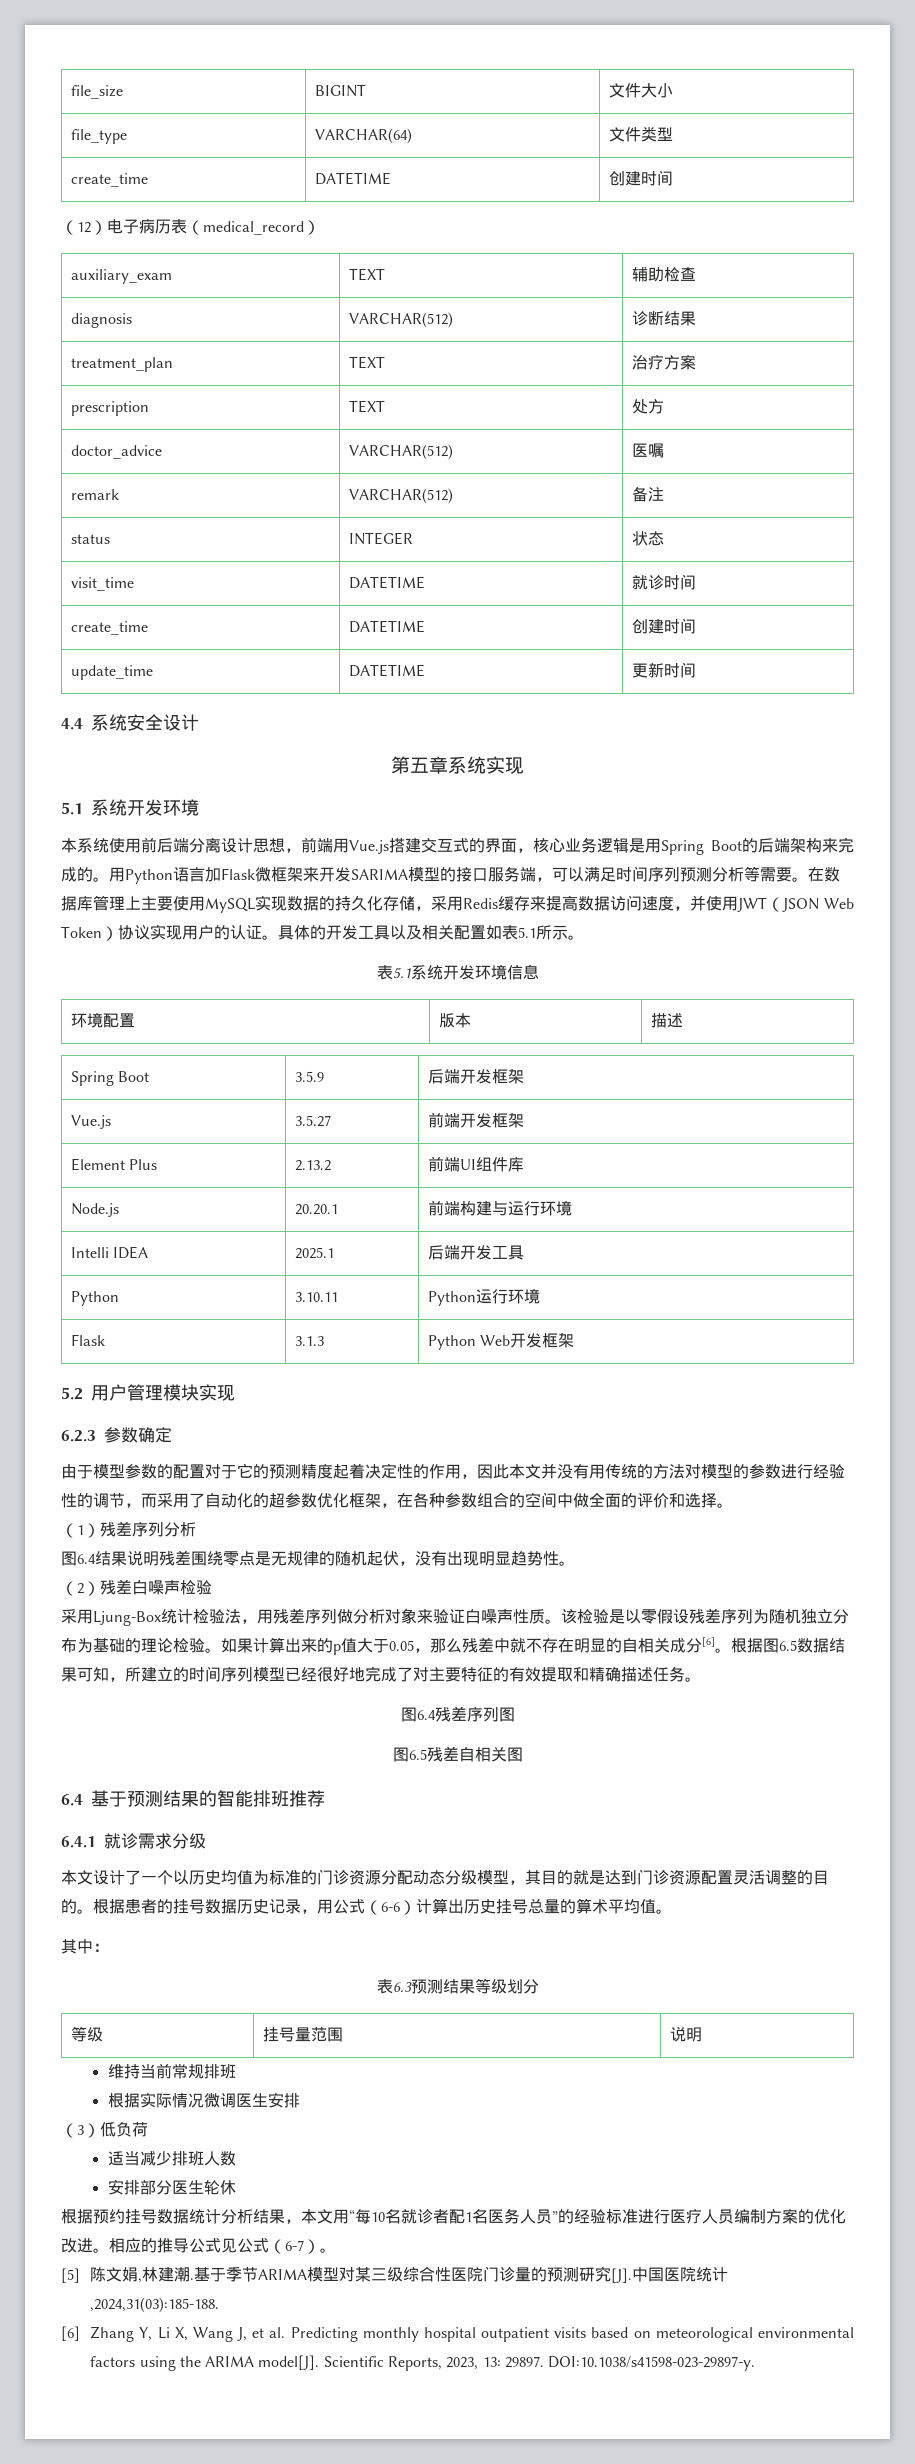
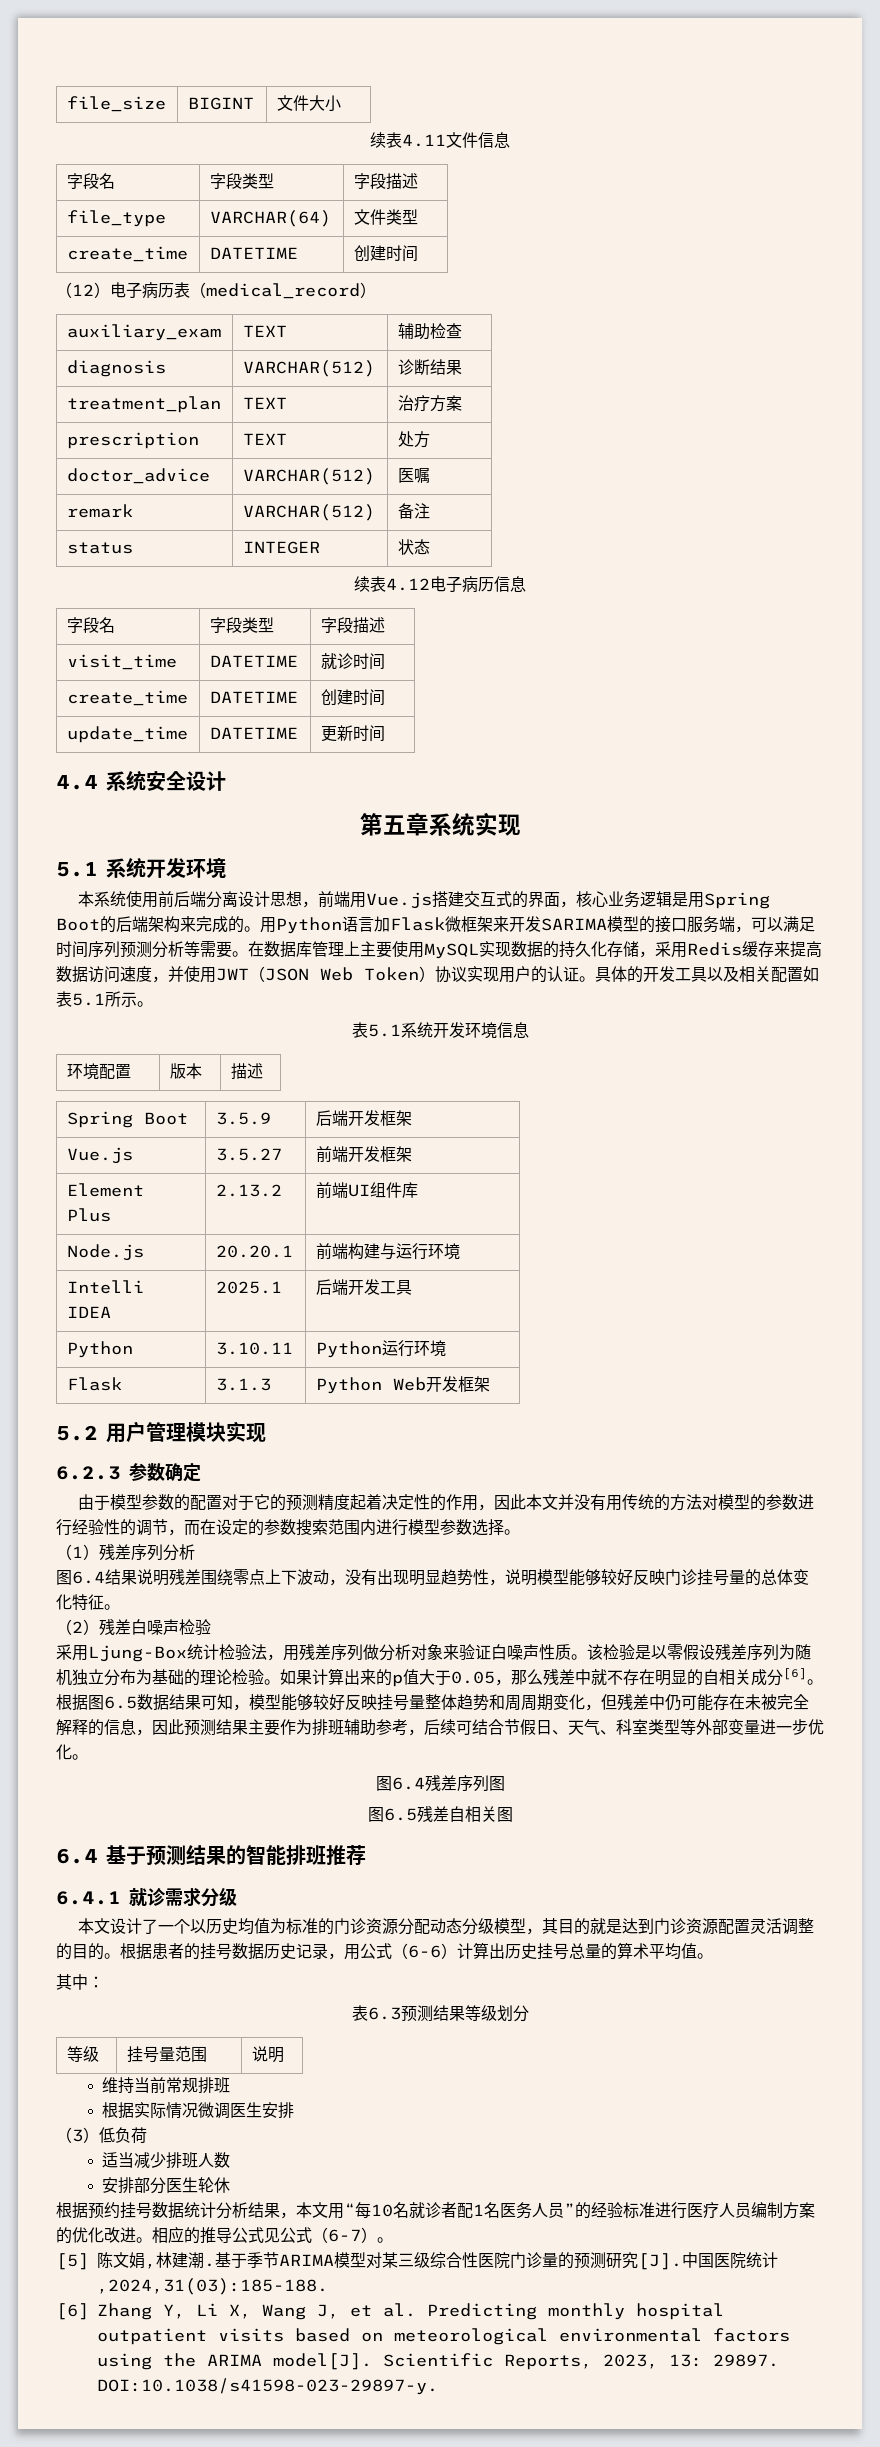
(673, 90) none -> [370,132,510,148] [66,173,115,189] [209,173,274,189] [353,173,418,190] // 续表4.11文件信息 // 字段名 | 字段类型 | 字段描述
(664, 538) none -> [354,576,526,593] [66,617,115,633] [209,617,274,633] [320,617,385,634] // 续表4.12电子病历信息 // 字段名 | 字段类型 | 字段描述
[157,1492,685,1508] 采用了自动化的超参数优化框架，在各种参数组合的空间中做全面的评价和 -> [200,1519,472,1536] 在设定的参数搜索范围内进行模型参数
[255,1551,399,1566] 是无规律的随机起伏 -> [265,1569,329,1585] 上下波动
(559, 1558) none -> [489,1569,809,1586] [56,1594,104,1610] ，说明模型能够较好反映门诊挂号量的总体变化特征
[125,1666,685,1682] 所建立的时间序列模型已经很好地完成了对主要特征的有效提取和精确描述任务 -> [249,1694,809,1711] [56,1719,824,1736] [56,1744,72,1760] 模型能够较好反映挂号量整体趋势和周周期变化，但残差中仍可能存在未被完全解释的信息，因此预测结果主要作为排班辅助参考，后续可结合节假日、天气、科室类型等外部变量进一步优化

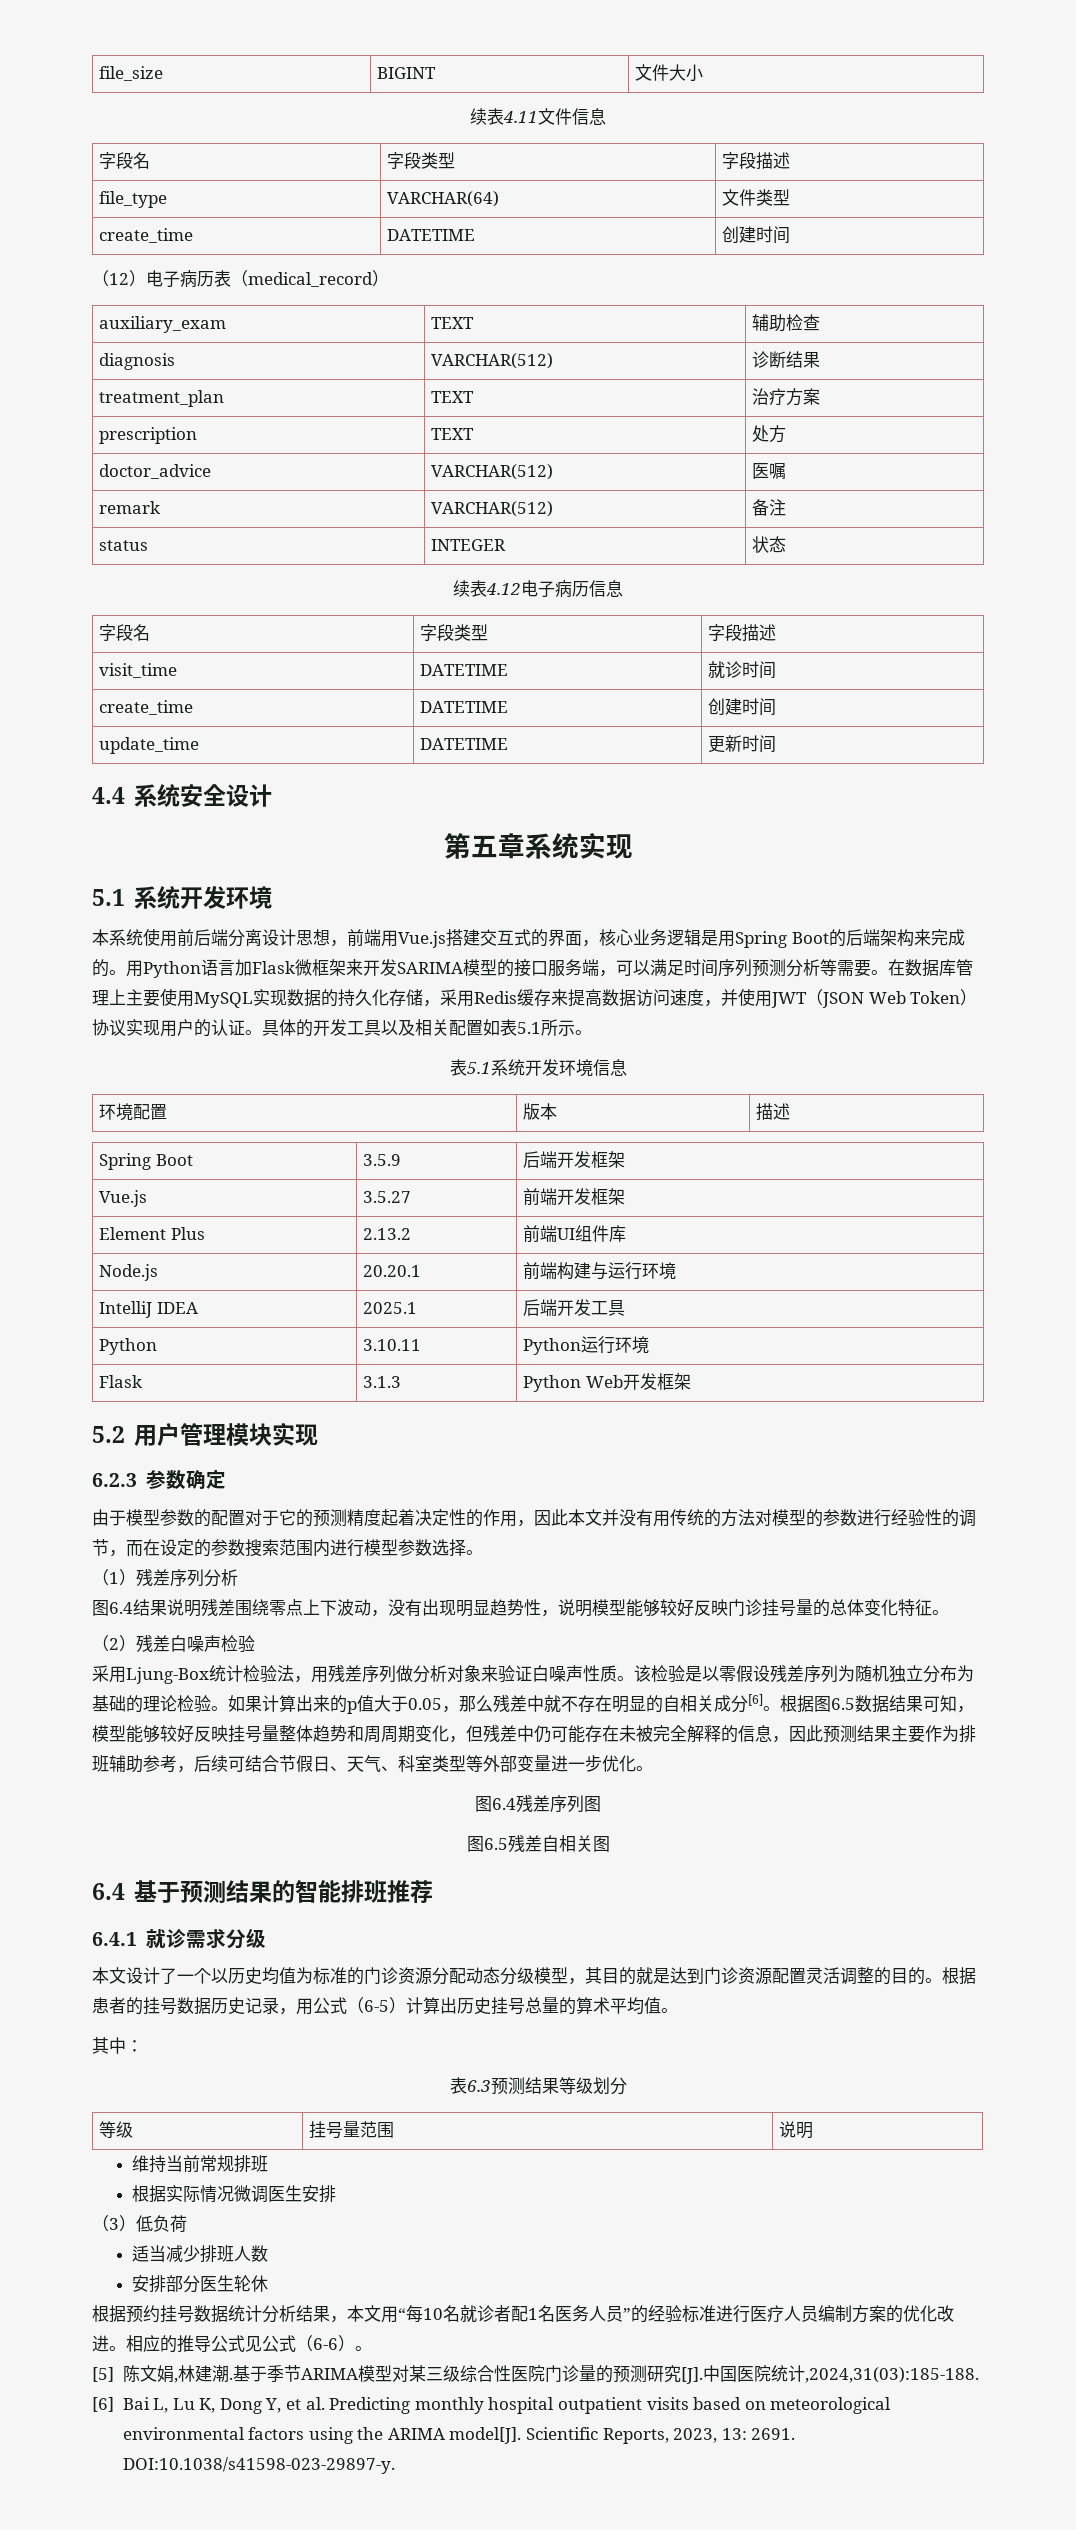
[66,1280,144,1294] Intelli -> [99,1301,153,1318] IntelliJ
[408,1945,441,1958] 6-6 -> [364,2000,389,2012] 6-5
[328,2229,361,2242] 6-7 -> [313,2338,338,2350] 6-6
[97,2303,339,2320] Zhang Y, Li X, Wang J, -> [122,2397,282,2414] Bai L, Lu K, Dong Y,
[713,2354,779,2367] 29897. -> [751,2428,796,2440] 2691.

